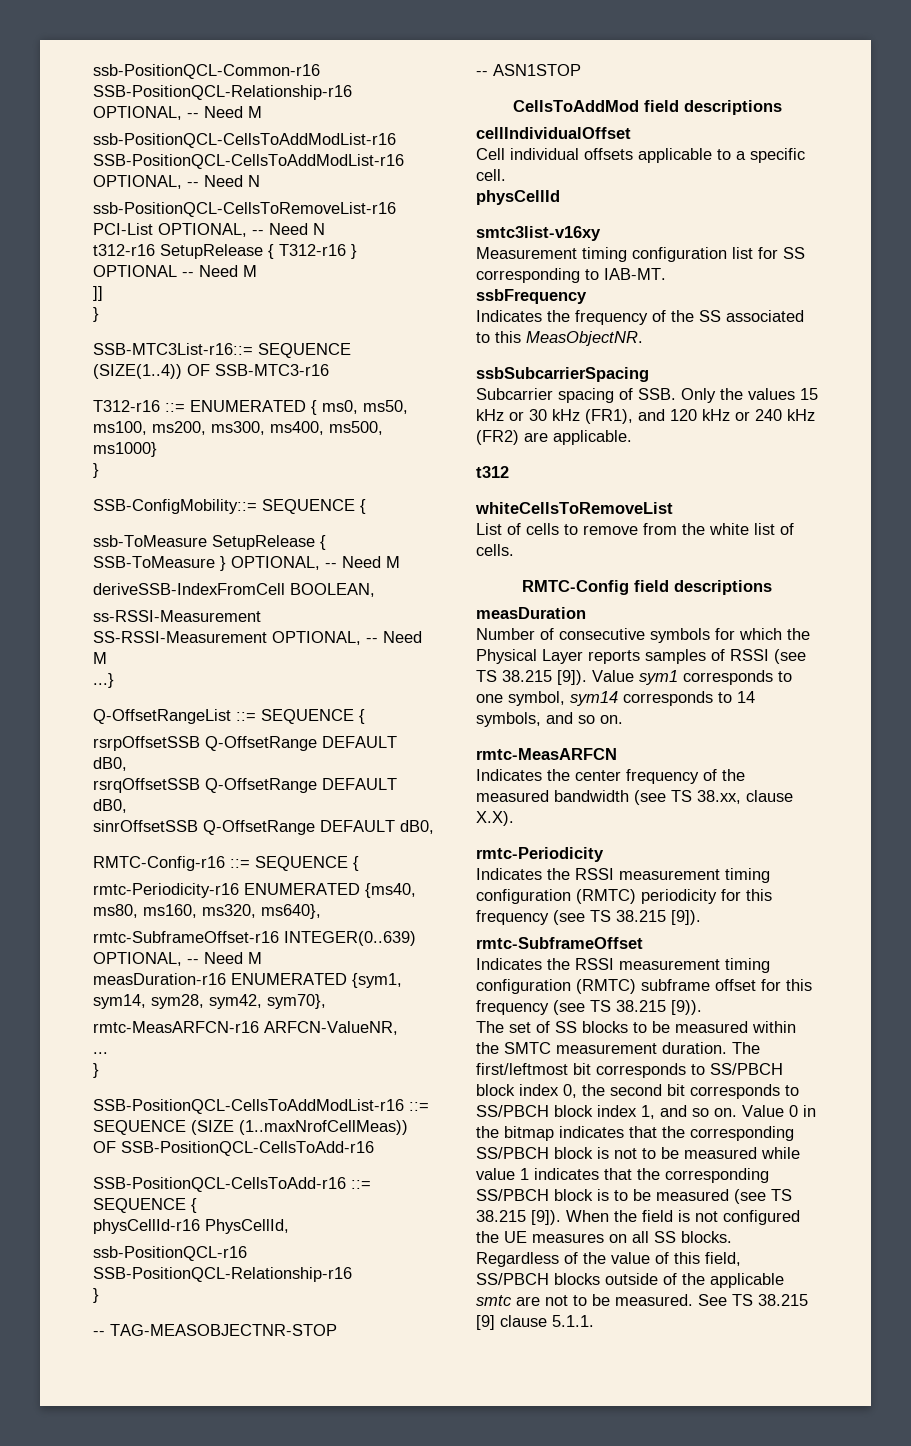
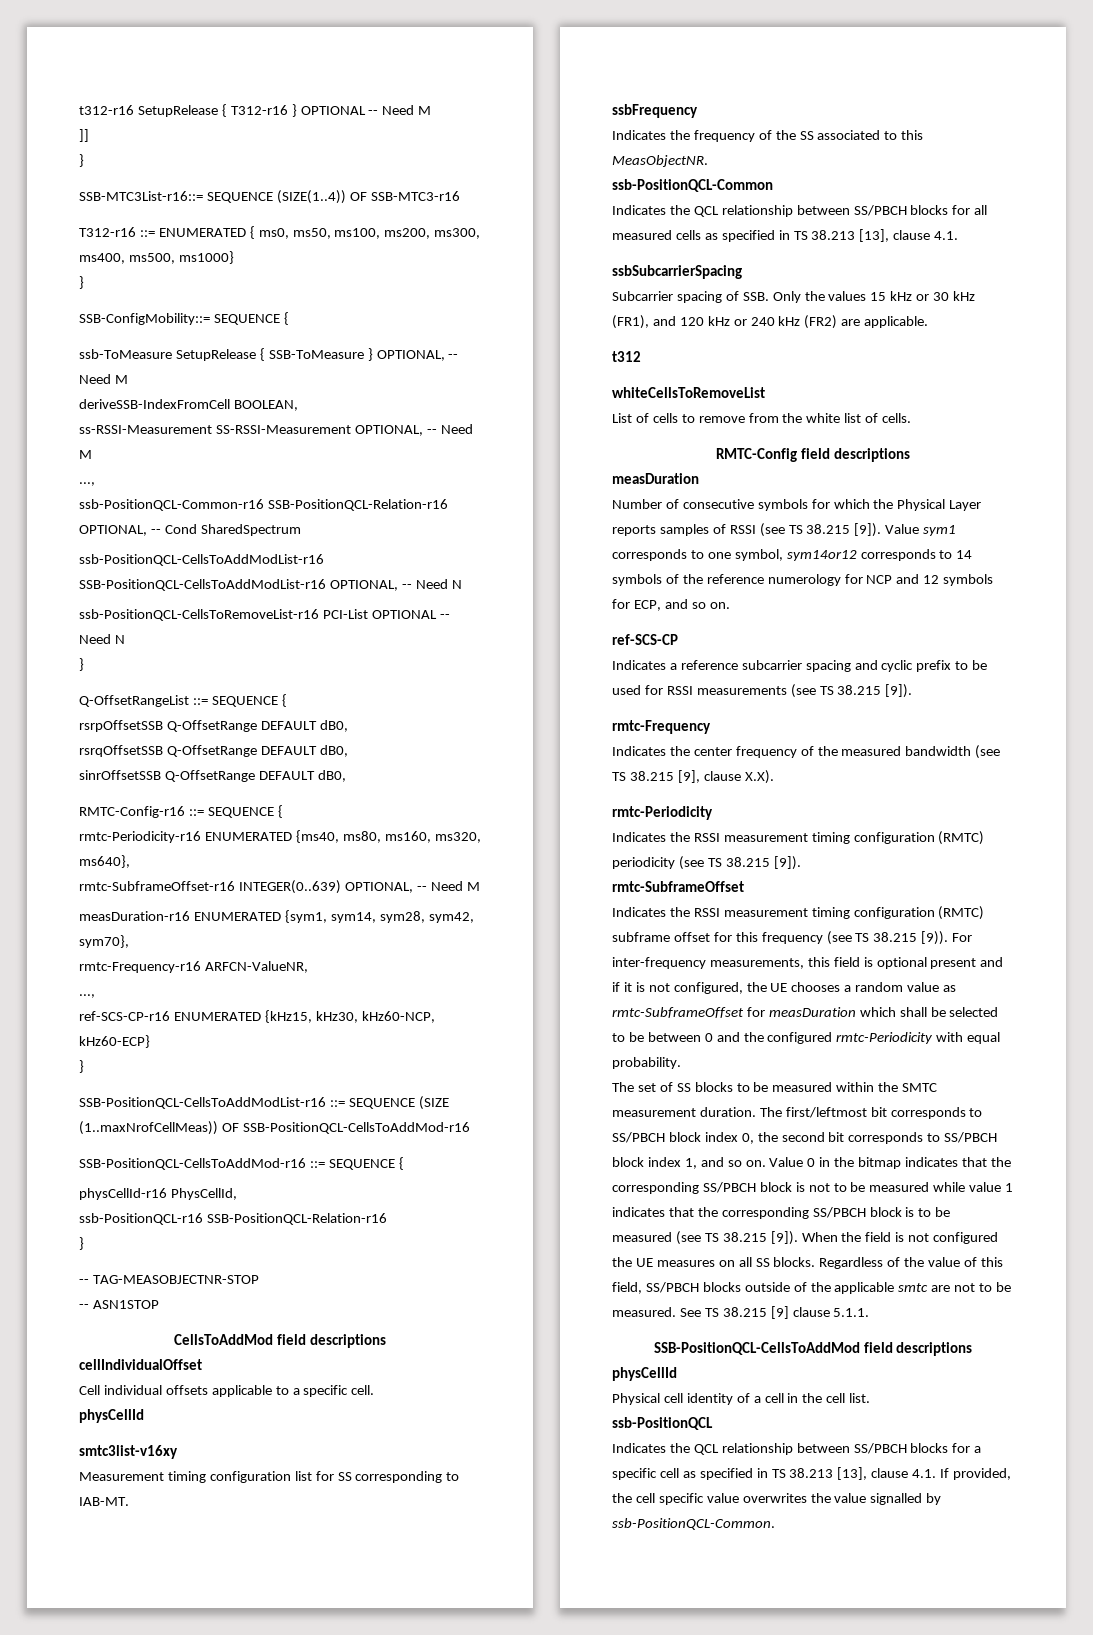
[93,64,320,79] [93,85,352,100] [93,106,262,120] [93,133,396,148] [93,154,404,169] [93,175,260,189] [93,202,396,217] [93,223,325,237] ssb-PositionQCL-Common-r16 SSB-PositionQCL-Relationship-r16 OPTIONAL, -- Need M // ssb-PositionQCL-CellsToAddModList-r16 SSB-PositionQCL-CellsToAddModList-r16 OPTIONAL, -- Need N // ssb-PositionQCL-CellsToRemoveList-r16 PCI-List OPTIONAL, -- Need N // -> (79, 110) none
[93,673,114,688] ...} -> [79,482,95,486] [79,499,448,511] [79,524,301,536] [79,554,324,566] [79,579,462,591] [79,609,450,621] [79,634,125,644] [79,658,84,671] ..., // ssb-PositionQCL-Common-r16 SSB-PositionQCL-Relation-r16 OPTIONAL, -- Cond SharedSpectrum // ssb-PositionQCL-CellsToAddModList-r16 SSB-PositionQCL-CellsToAddModList-r16 OPTIONAL, -- Need N // ssb-PositionQCL-CellsToRemoveList-r16 PCI-List OPTIONAL -- Need N // }
[93,1021,259,1033] rmtc-MeasARFCN-r16 -> [79,961,201,973] rmtc-Frequency-r16
[93,1052,108,1054] ... -> [79,994,95,998] [79,1010,435,1023] [79,1035,150,1048] ..., // ref-SCS-CP-r16 ENUMERATED {kHz15, kHz30, kHz60-NCP, kHz60-ECP}
[121,1141,374,1156] [93,1177,346,1192] SSB-PositionQCL-CellsToAdd-r16 // SSB-PositionQCL-CellsToAdd-r16 -> [242,1122,470,1134] [79,1158,306,1170] SSB-PositionQCL-CellsToAddMod-r16 // SSB-PositionQCL-CellsToAddMod-r16
[93,1267,352,1282] SSB-PositionQCL-Relationship-r16 -> [206,1213,387,1225] SSB-PositionQCL-Relation-r16
(643, 338) none -> [612,179,773,192] [612,205,988,217] [612,229,959,242] // ssb-PositionQCL-Common // Indicates the QCL relationship between SS/PBCH blocks for all measured cells as specified in TS 38.213 [13], clause 4.1.
[570,691,618,706] sym14 -> [786,550,857,561] sym14or12
[476,712,623,727] [476,748,617,760] symbols, and so on. // rmtc-MeasARFCN -> [612,574,994,586] [612,599,730,611] [612,634,678,645] [612,660,988,672] [612,684,913,698] [612,720,711,734] symbols of the reference numerology for NCP and 12 symbols for ECP, and so on. // ref-SCS-CP // Indicates a reference subcarrier spacing and cyclic prefix to be used for RSSI measurements (see TS 38.215 [9]). // rmtc-Frequency
[697,790,741,804] 38.xx, -> [629,770,700,783] 38.215 [9],
[721,889,772,901] [476,910,549,925] for this frequency -> (675, 863) none
(702, 1007) none -> [952,933,973,942] [612,957,1004,969] [612,982,957,994] [612,1007,999,1018] [612,1032,1001,1044] [612,1057,681,1069] For inter-frequency measurements, this field is optional present and if it is not configured, the UE chooses a random value as rmtc-SubframeOffset for measDuration which shall be selected to be between 0 and the configured rmtc-Periodicity with equal probability.
(594, 1321) none -> [653,1342,973,1356] [612,1367,677,1381] [612,1393,871,1405] [612,1417,713,1430] [612,1443,982,1455] [612,1467,1012,1480] [612,1493,942,1505] [612,1518,775,1530] // SSB-PositionQCL-CellsToAddMod field descriptions // physCellId // Physical cell identity of a cell in the cell list. // ssb-PositionQCL // Indicates the QCL relationship between SS/PBCH blocks for a specific cell as specified in TS 38.213 [13], clause 4.1. If provided, the cell specific value overwrites the value signalled by ssb-PositionQCL-Common.

